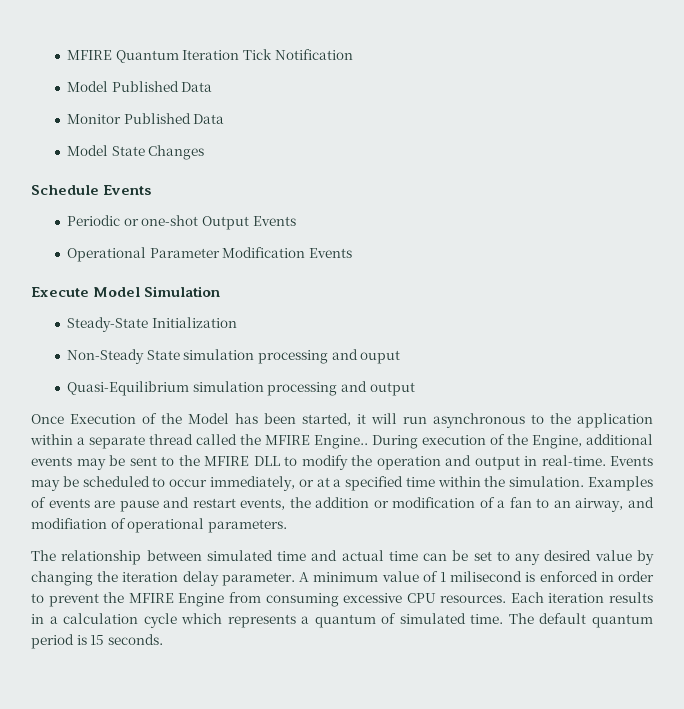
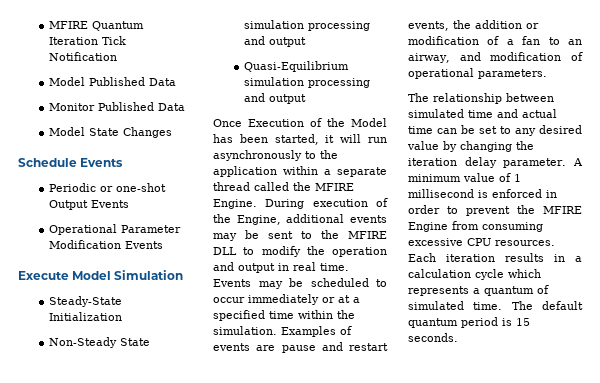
[360,350,401,364] ouput -> [268,37,306,47] output
[433,413,525,428] asynchronous -> [213,150,302,161] asynchronously
[314,435,368,449] Engine.. -> [213,199,257,209] Engine.
[541,455,606,466] real-time. -> [293,262,349,271] real time.
[209,476,295,491] immediately, -> [248,294,319,305] immediately
[31,518,107,529] modifiation -> [490,52,562,61] modification
[450,571,523,582] milisecond -> [408,189,474,198] millisecond

